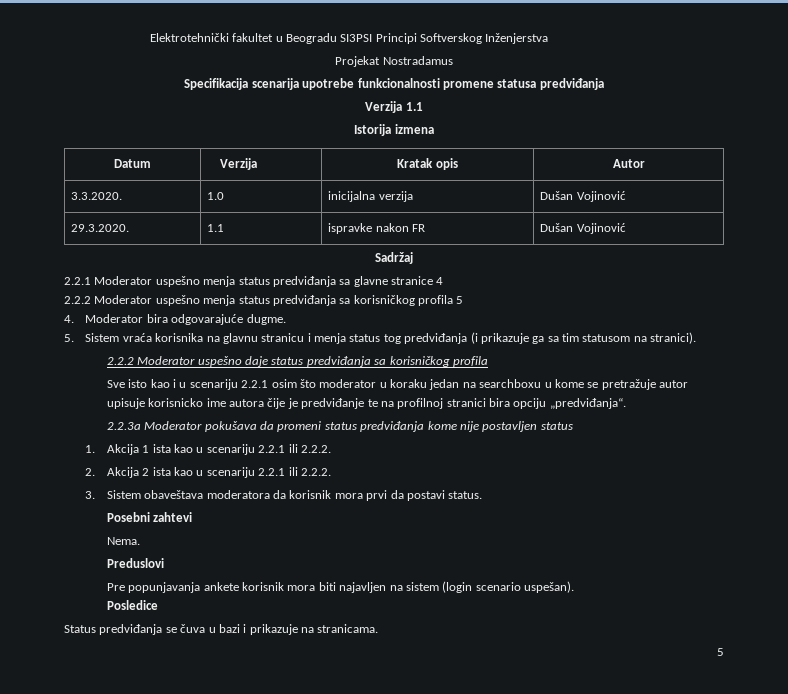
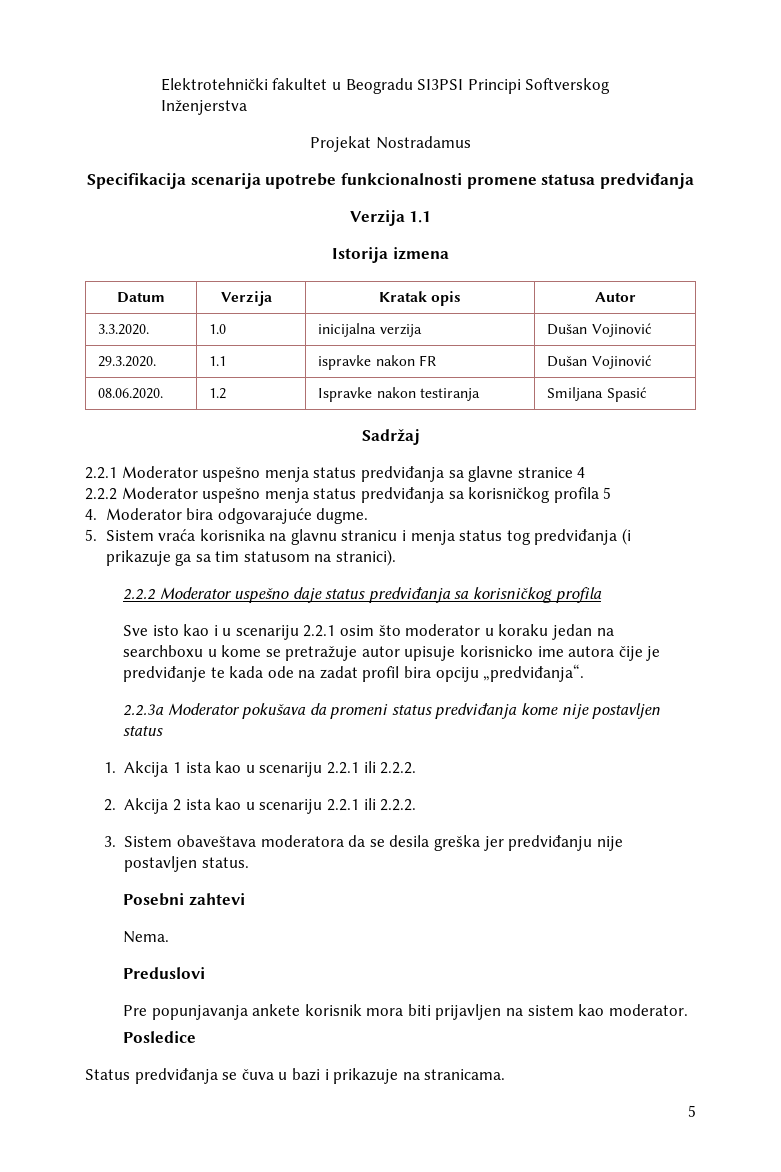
(626, 228) none -> [98,388,164,399] [209,388,227,399] [318,387,480,402] [547,387,647,402] // 08.06.2020. | 1.2 | Ispravke nakon testiranja | Smiljana Spasić
[380,398,486,409] na profilnoj stranici -> [229,666,400,682] kada ode na zadat profil
[289,490,445,501] korisnik mora prvi da postavi -> [369,835,623,851] [124,856,198,872] se desila greška jer predviđanju nije postavljen
[339,582,387,593] najavljen -> [435,1004,502,1020] prijavljen
[442,581,575,593] (login scenario uspešan). -> [578,1004,688,1016] kao moderator.

